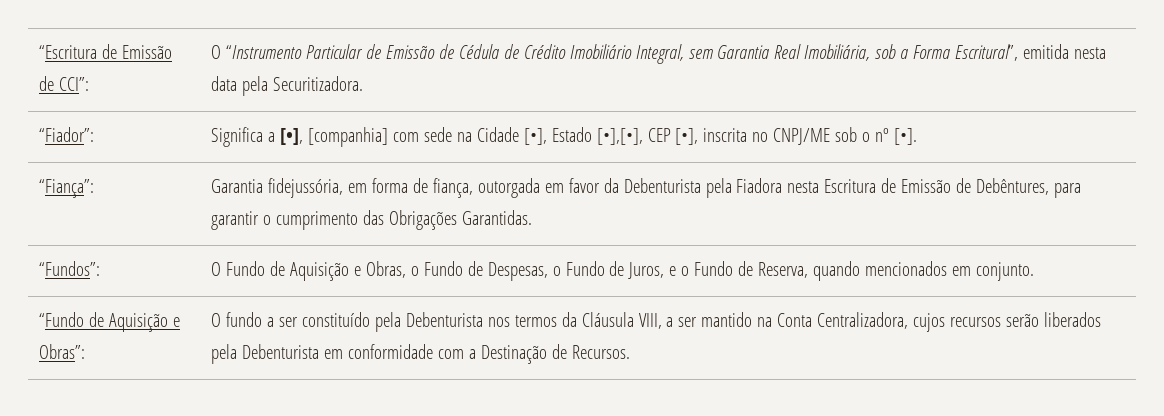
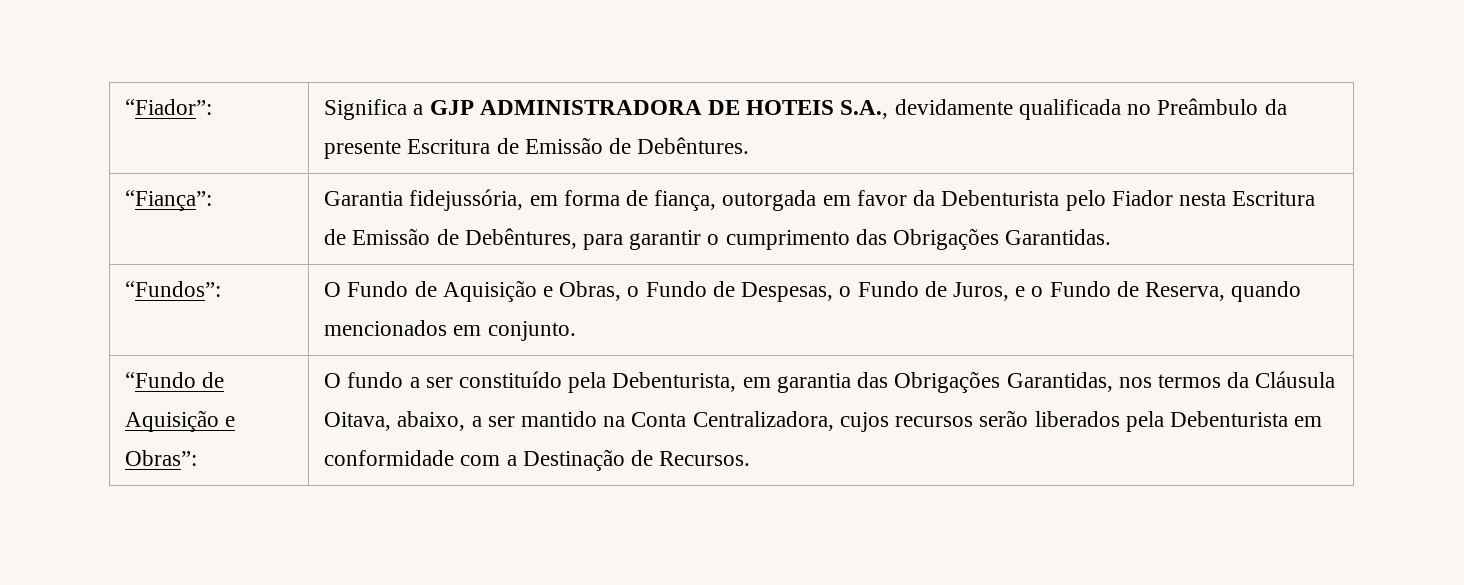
[38,44,172,59] [38,76,89,91] [210,44,1107,64] [210,76,363,96] [38,127,94,142] [210,127,918,147] “Escritura de Emissão de CCI”: | O “Instrumento Particular de Emissão de Cédula de Crédito Imobiliário Integral, sem Garantia Real Imobiliária, sob a Forma Escritural”, emitida nesta data pela Securitizadora. // “Fiador”: | Significa a [•], [companhia] com sede na Cidade [•], Estado [•],[•], CEP [•], inscrita no CNPJ/ME sob o nº [•]. -> [125,99,213,115] [324,98,1287,120] [324,137,750,159] “Fiador”: | Significa a GJP ADMINISTRADORA DE HOTEIS S.A., devidamente qualificada no Preâmbulo da presente Escritura de Emissão de Debêntures.
[705,178,783,198] pela Fiadora -> [1065,190,1173,211] pelo Fiador
[405,312,483,327] Debenturista -> [612,371,1113,393] Debenturista, em garantia das Obrigações Garantidas,
[638,313,662,329] VIII, -> [324,411,466,431] Oitava, abaixo,

